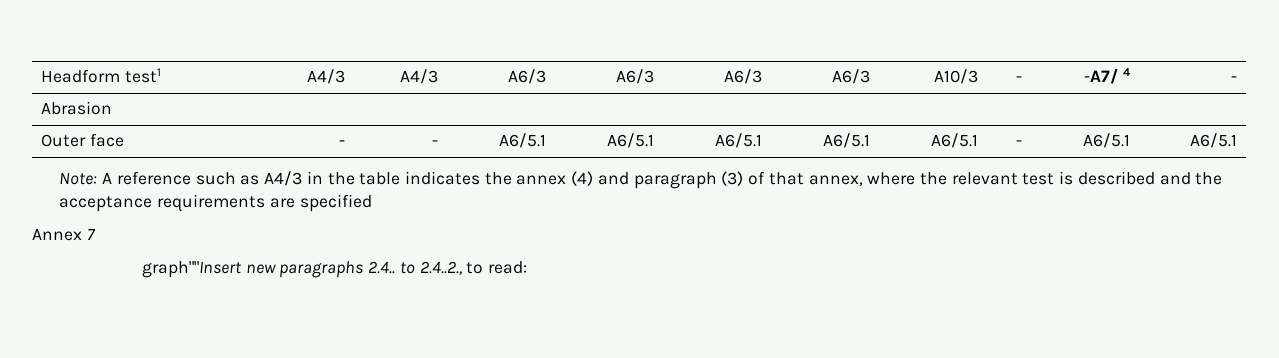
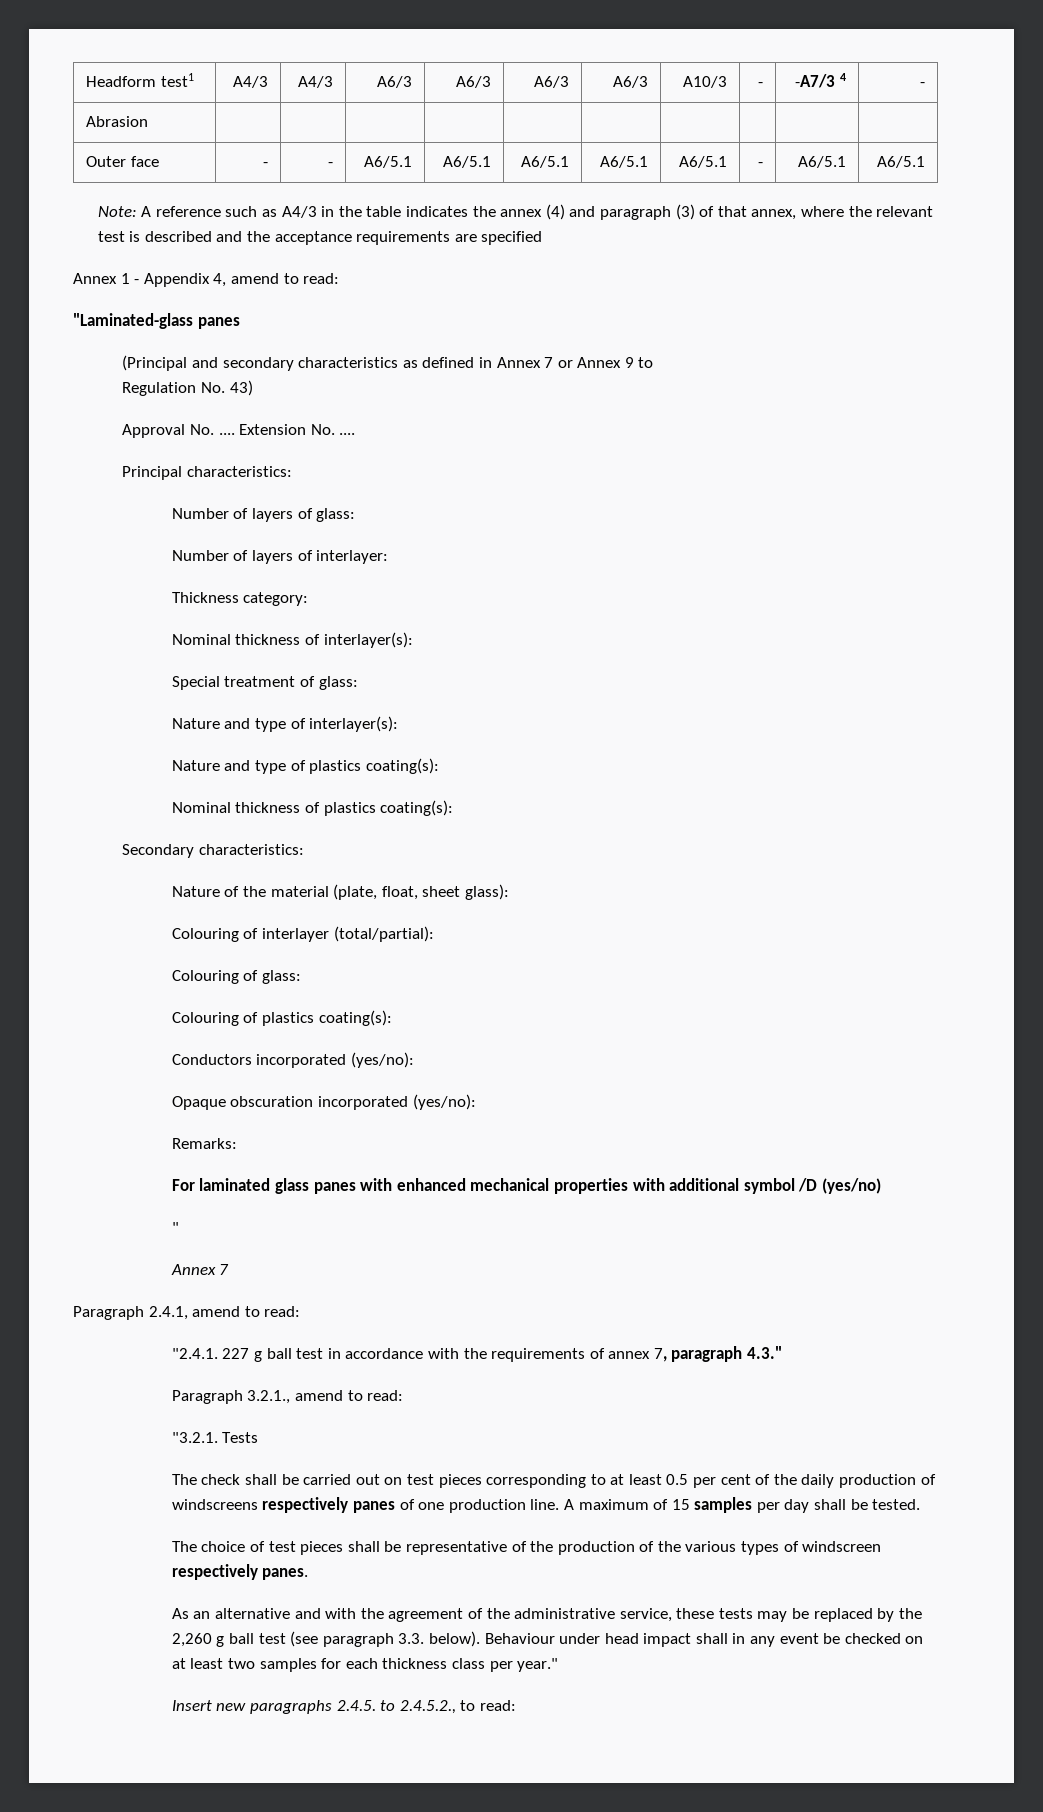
[1084,68,1119,84] -A7/ -> [795,74,836,88] -A7/3
[86,229,96,240] [141,261,462,278] 7 // graph""Insert new paragraphs 2.4.. to 2.4..2., -> [120,273,340,287] [73,313,240,329] [122,355,654,371] [122,380,253,396] [122,424,356,438] [122,466,292,480] [171,508,356,522] [171,550,389,564] [171,592,309,606] [171,632,413,648] [171,676,358,690] [171,716,399,732] [171,758,439,774] [171,800,454,816] [122,844,304,858] [171,884,509,900] [171,926,434,942] [171,970,301,984] [171,1010,392,1026] [171,1052,414,1068] [171,1094,476,1110] [171,1138,237,1149] [171,1178,881,1194] [171,1222,179,1233] [170,1264,230,1275] [73,1306,301,1320] [171,1346,783,1362] [171,1390,404,1404] [171,1432,259,1443] [171,1474,936,1488] [171,1497,921,1513] [171,1541,882,1555] [171,1564,309,1580] [171,1608,922,1622] [171,1631,924,1647] [171,1658,559,1672] [171,1700,456,1714] 1 - Appendix 4, amend to read: // "Laminated-glass panes // (Principal and secondary characteristics as defined in Annex 7 or Annex 9 to // Regulation No. 43) // Approval No. .... Extension No. .... // Principal characteristics: // Number of layers of glass: // Number of layers of interlayer: // Thickness category: // Nominal thickness of interlayer(s): // Special treatment of glass: // Nature and type of interlayer(s): // Nature and type of plastics coating(s): // Nominal thickness of plastics coating(s): // Secondary characteristics: // Nature of the material (plate, float, sheet glass): // Colouring of interlayer (total/partial): // Colouring of glass: // Colouring of plastics coating(s): // Conductors incorporated (yes/no): // Opaque obscuration incorporated (yes/no): // Remarks: // For laminated glass panes with enhanced mechanical properties with additional symbol /D (yes/no) // " // Annex 7 // Paragraph 2.4.1, amend to read: // "2.4.1. 227 g ball test in accordance with the requirements of annex 7, paragraph 4.3." // Paragraph 3.2.1., amend to read: // "3.2.1. Tests // The check shall be carried out on test pieces corresponding to at least 0.5 per cent of the daily production of windscreens respectively panes of one production line. A maximum of 15 samples per day shall be tested. // The choice of test pieces shall be representative of the production of the various types of windscreen respectively panes. // As an alternative and with the agreement of the administrative service, these tests may be replaced by the 2,260 g ball test (see paragraph 3.3. below). Behaviour under head impact shall in any event be checked on at least two samples for each thickness class per year." // Insert new paragraphs 2.4.5. to 2.4.5.2.,

